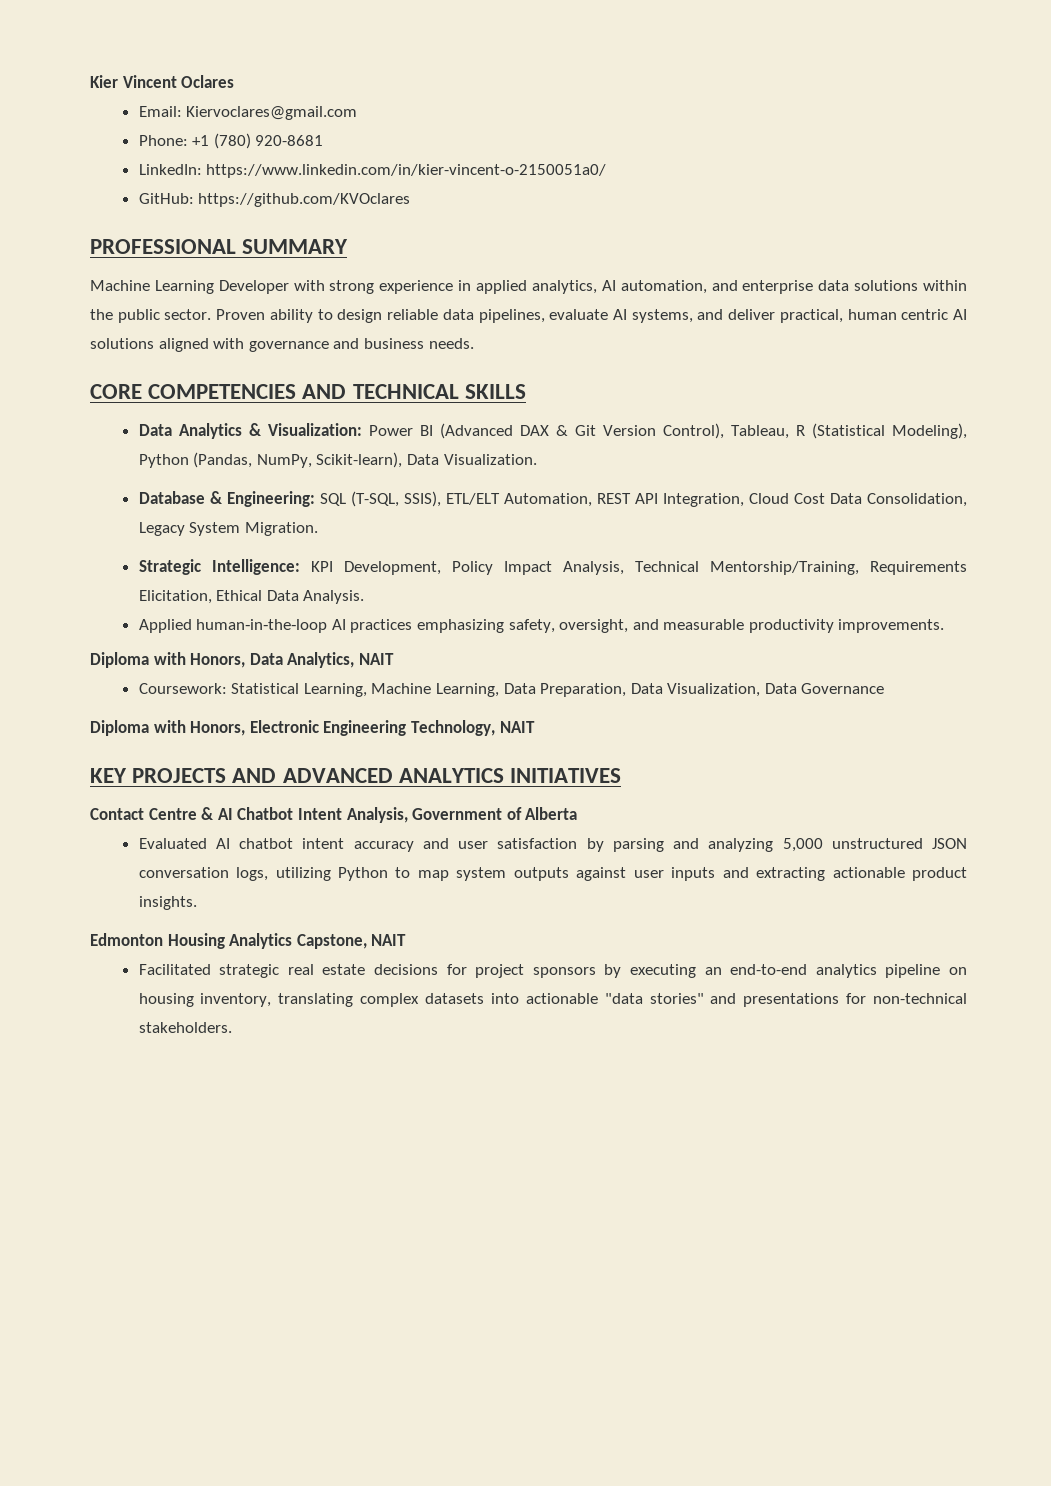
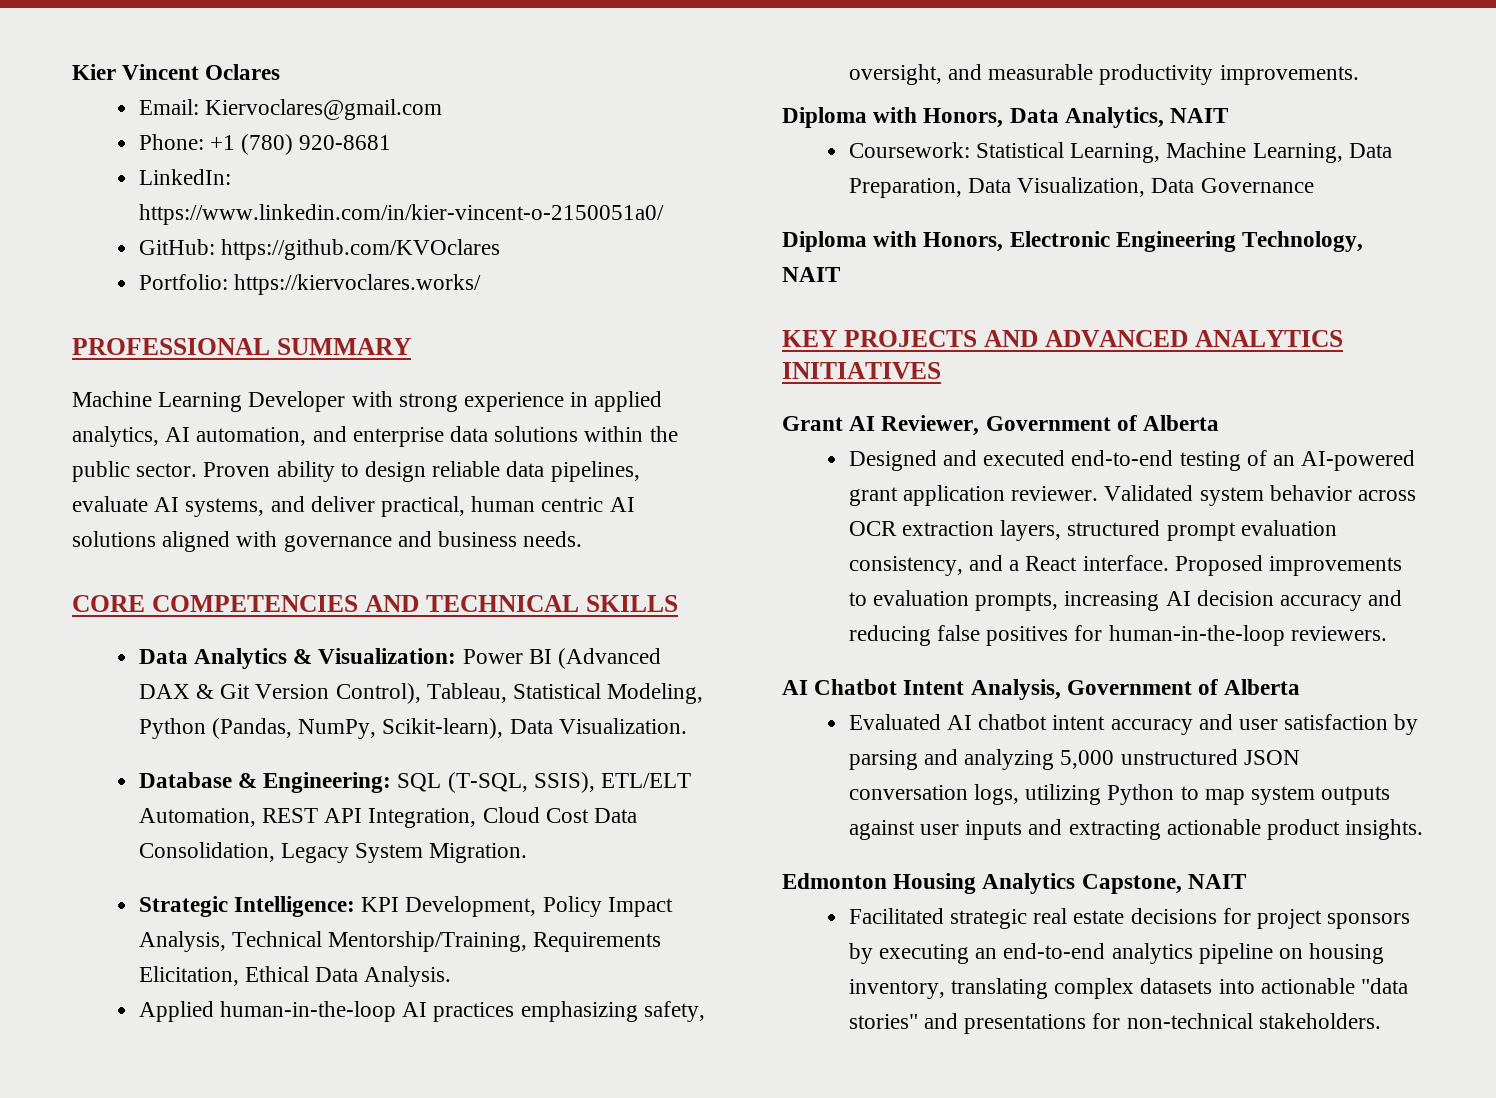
(411, 200) none -> [138,274,481,295] // Portfolio: https://kiervoclares.works/
[795,423,967,439] R (Statistical Modeling), -> [512,683,704,704] Statistical Modeling,
[90,807,215,820] Contact Centre & -> [782,415,1220,436] [848,450,1416,471] [848,485,1416,506] [848,520,1337,541] [848,555,1402,576] [848,590,1403,611] [848,625,1387,646] Grant AI Reviewer, Government of Alberta // Designed and executed end-to-end testing of an AI-powered grant application reviewer. Validated system behavior across OCR extraction layers, structured prompt evaluation consistency, and a React interface. Proposed improvements to evaluation prompts, increasing AI decision accuracy and reducing false positives for human-in-the-loop reviewers. //

